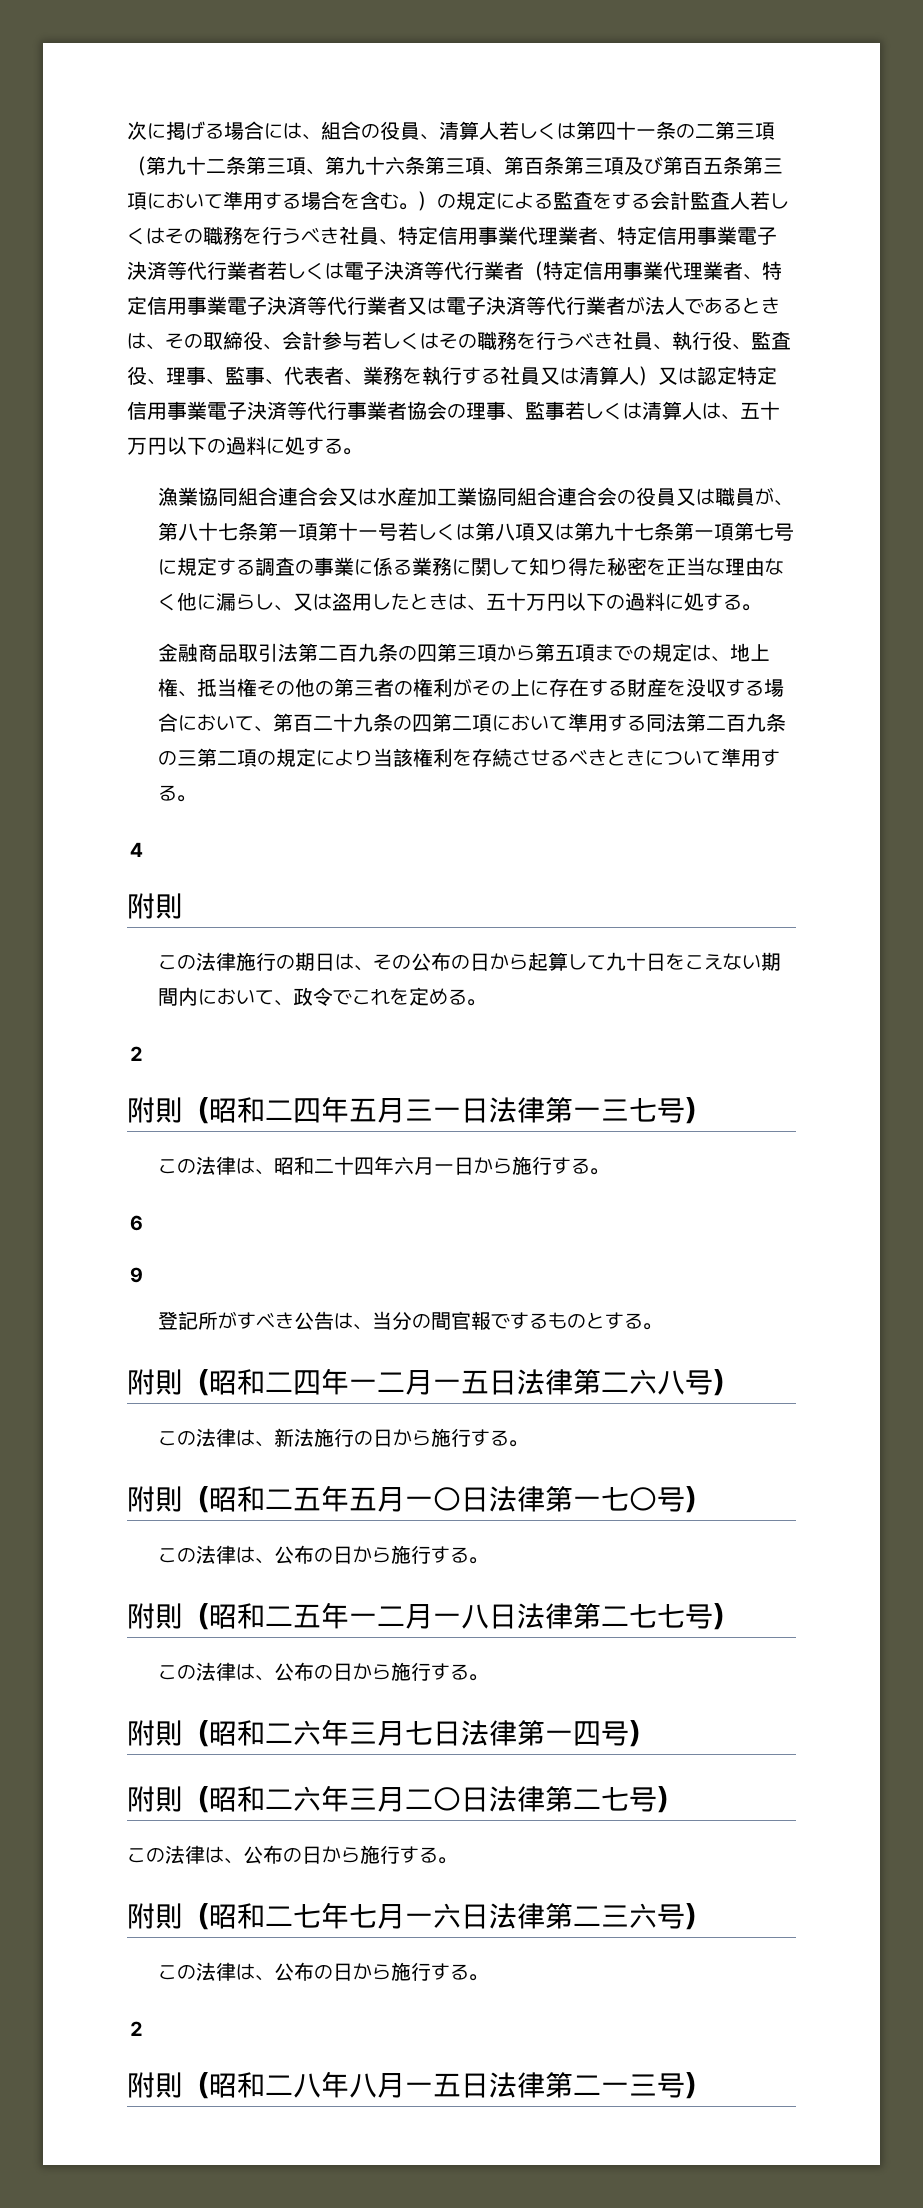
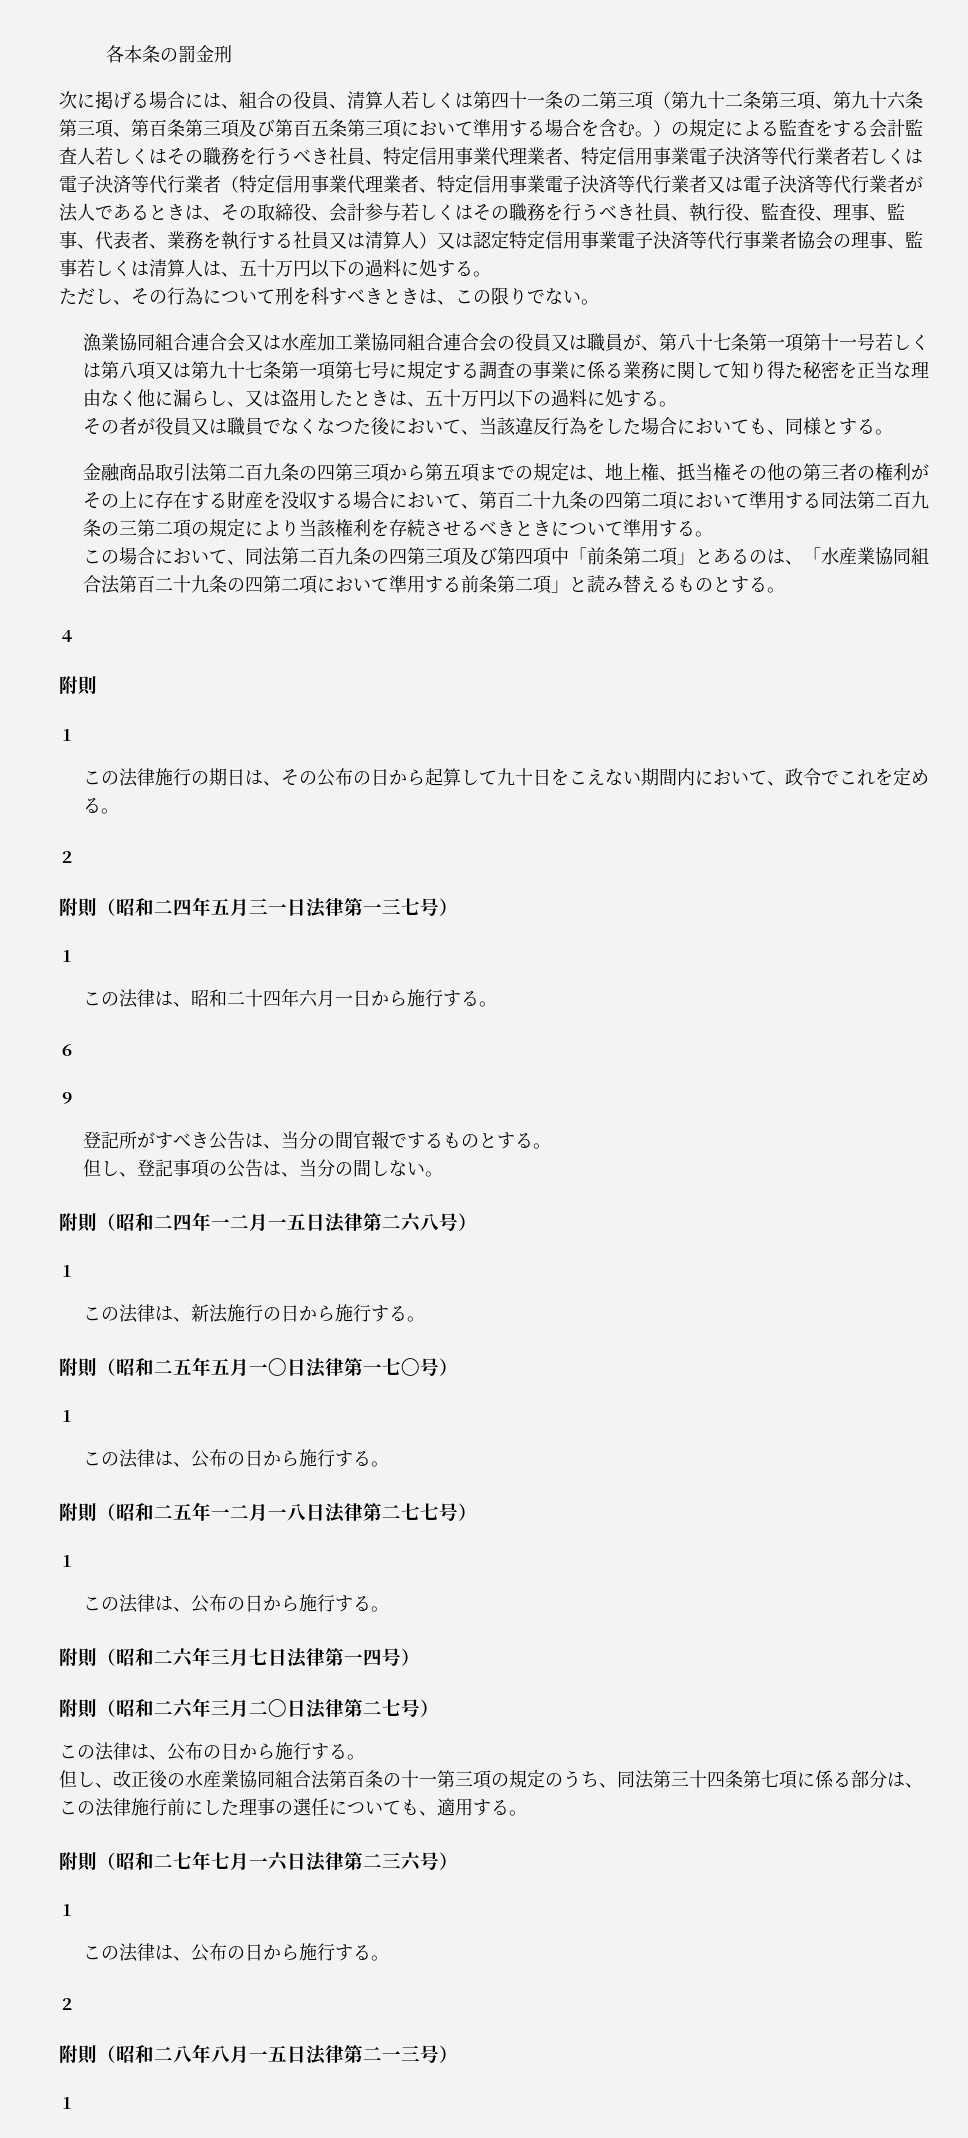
(127, 130) none -> [106,45,233,63] 各本条の罰金刑 //
(362, 451) none -> [59,287,599,305] // ただし、その行為について刑を科すべきときは、この限りでない。
(761, 607) none -> [82,417,893,436] // その者が役員又は職員でなくなつた後において、当該違反行為をした場合においても、同様とする。
(196, 798) none -> [82,547,929,566] [82,575,785,594] // この場合において、同法第二百九条の四第三項及び第四項中「前条第二項」とあるのは、「水産業協同組合法第百二十九条の四第二項において準用する前条第二項」と読み替えるものとする。
(183, 906) none -> [59,729,75,741] // １
(711, 1110) none -> [59,950,75,962] // １
(662, 1326) none -> [82,1159,443,1178] // 但し、登記事項の公告は、当分の間しない。
(739, 1382) none -> [59,1265,75,1277] // １
(711, 1499) none -> [59,1410,75,1422] // １
(739, 1616) none -> [59,1555,75,1567] // １
(457, 1860) none -> [59,1769,923,1789] [59,1798,527,1817] // 但し、改正後の水産業協同組合法第百条の十一第三項の規定のうち、同法第三十四条第七項に係る部分は、この法律施行前にした理事の選任についても、適用する。
(711, 1916) none -> [59,1904,75,1916] // １
(711, 2085) none -> [59,2097,75,2109] // １

